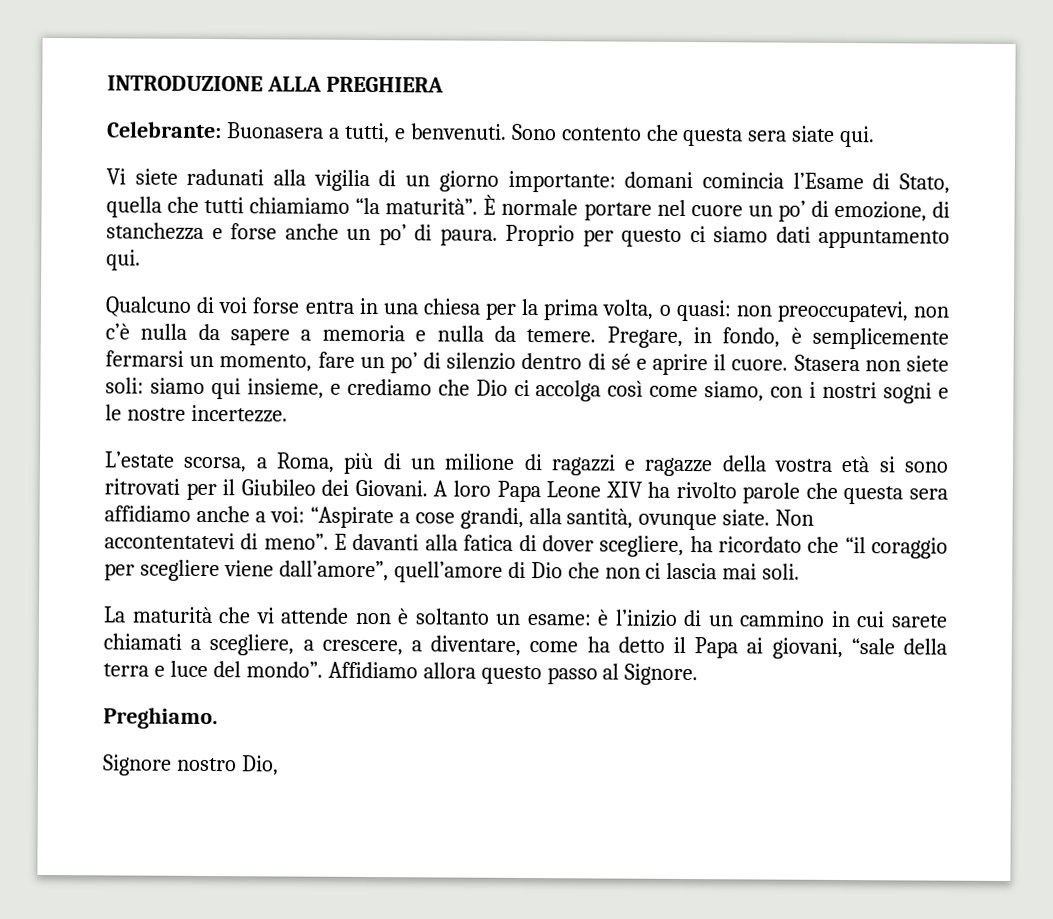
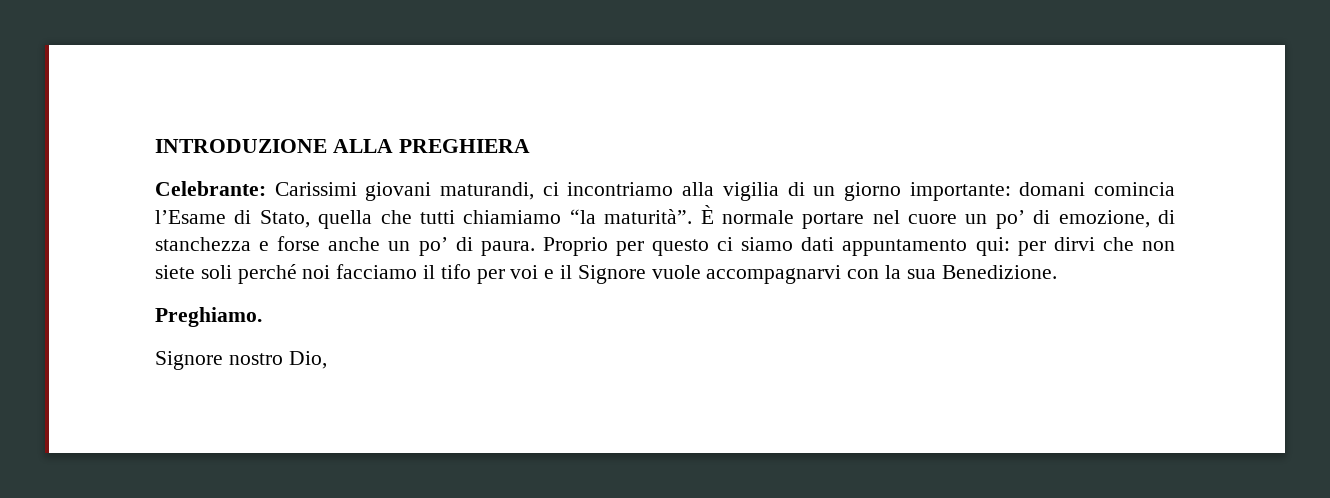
[226,122,876,148] [106,168,265,186] Buonasera a tutti, e benvenuti. Sono contento che questa sera siate qui. // Vi siete radunati -> [274,182,674,201] Carissimi giovani maturandi, ci incontriamo
[106,249,141,271] [105,296,949,323] [105,323,949,350] [105,350,949,376] [105,377,950,404] [105,404,288,423] [104,451,948,477] [104,478,948,505] [104,505,815,531] [104,532,948,559] [104,559,801,583] [103,606,948,628] [103,633,948,659] [103,660,699,686] qui. // Qualcuno di voi forse entra in una chiesa per la prima volta, o quasi: non preoccupatevi, non c’è nulla da sapere a memoria e nulla da temere. Pregare, in fondo, è semplicemente fermarsi un momento, fare un po’ di silenzio dentro di sé e aprire il cuore. Stasera non siete soli: siamo qui insieme, e crediamo che Dio ci accolga così come siamo, con i nostri sogni e le nostre incertezze. // L’estate scorsa, a Roma, più di un milione di ragazzi e ragazze della vostra età si sono ritrovati per il Giubileo dei Giovani. A loro Papa Leone XIV ha rivolto parole che questa sera affidiamo anche a voi: “Aspirate a cose grandi, alla santità, ovunque siate. Non accontentatevi di meno”. E davanti alla fatica di dover scegliere, ha ricordato che “il coraggio per scegliere viene dall’amore”, quell’amore di Dio che non ci lascia mai soli. // La maturità che vi attende non è soltanto un esame: è l’inizio di un cammino in cui sarete chiamati a scegliere, a crescere, a diventare, come ha detto il Papa ai giovani, “sale della terra e luce del mondo”. Affidiamo allora questo passo al Signore. -> [975,237,1176,256] [155,264,1057,284] qui: per dirvi che non siete soli perché noi facciamo il tifo per voi e il Signore vuole accompagnarvi con la sua Benedizione.

